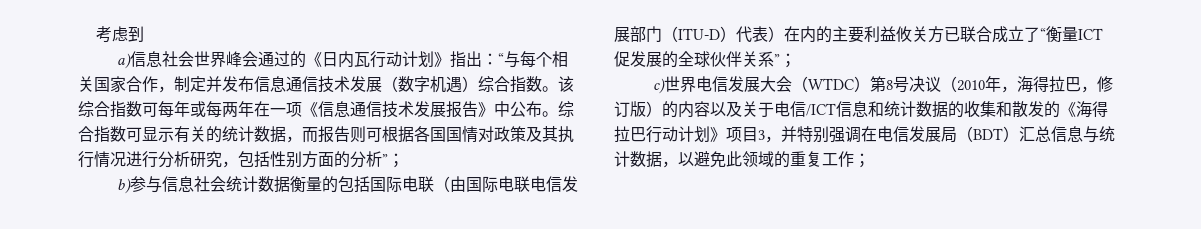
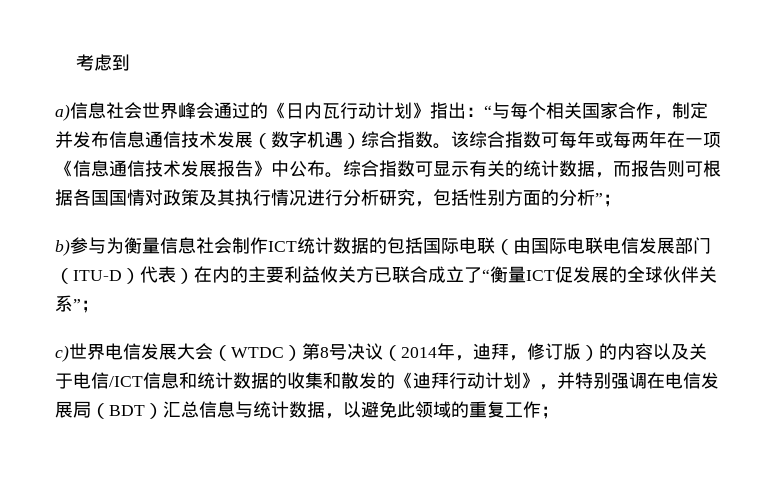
[161,176,322,193] 信息社会统计数据衡量 -> [106,237,369,254] 为衡量信息社会制作ICT统计数据
[956,76,1081,93] 2010年，海得拉巴 -> [401,343,509,361] 2014年，迪拜
[1076,101,1108,117] [614,126,765,143] 海得拉巴行动计划》项目3 -> [413,372,539,389] 迪拜行动计划》

